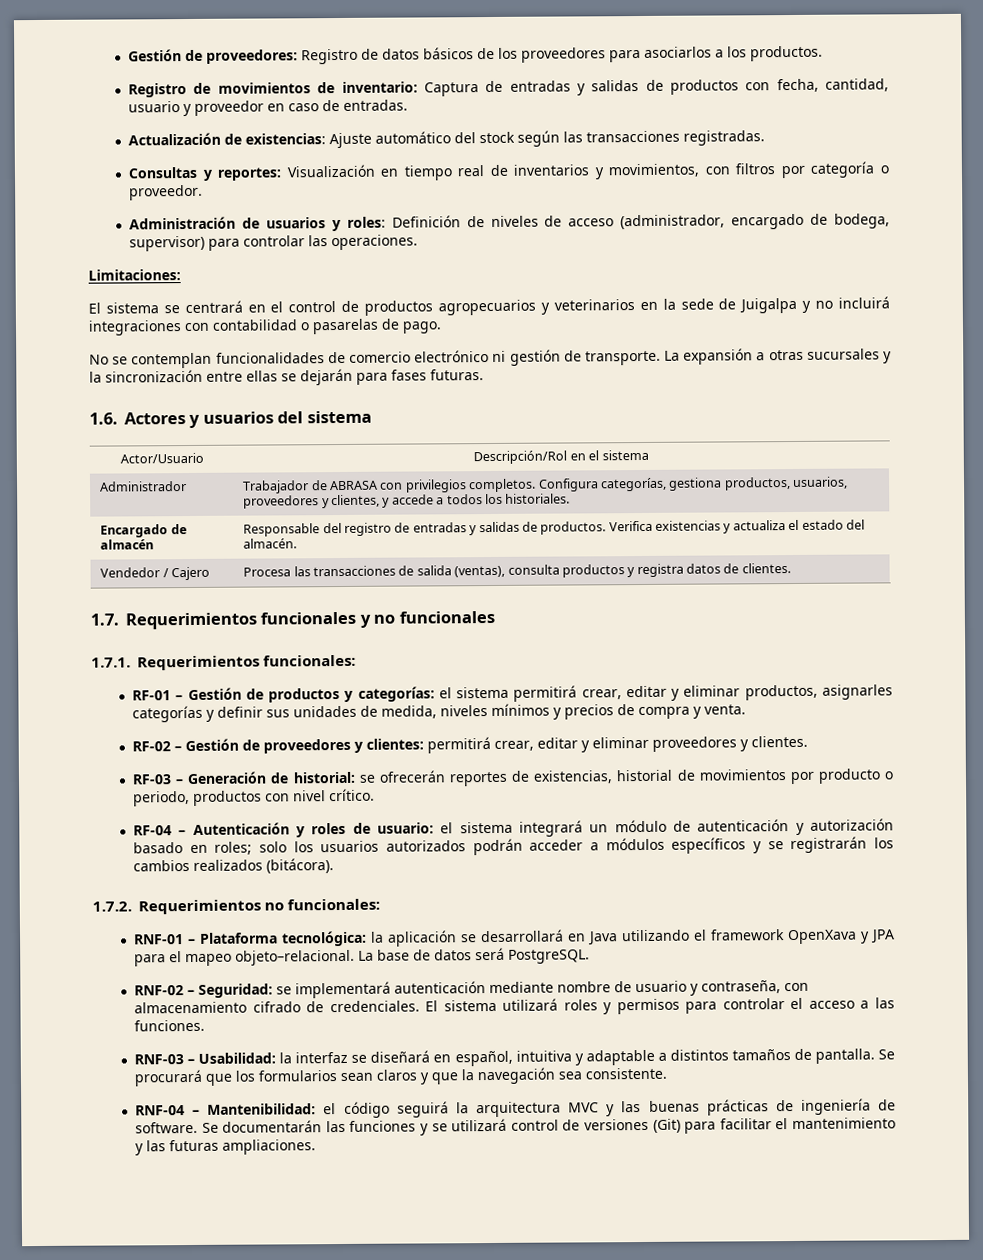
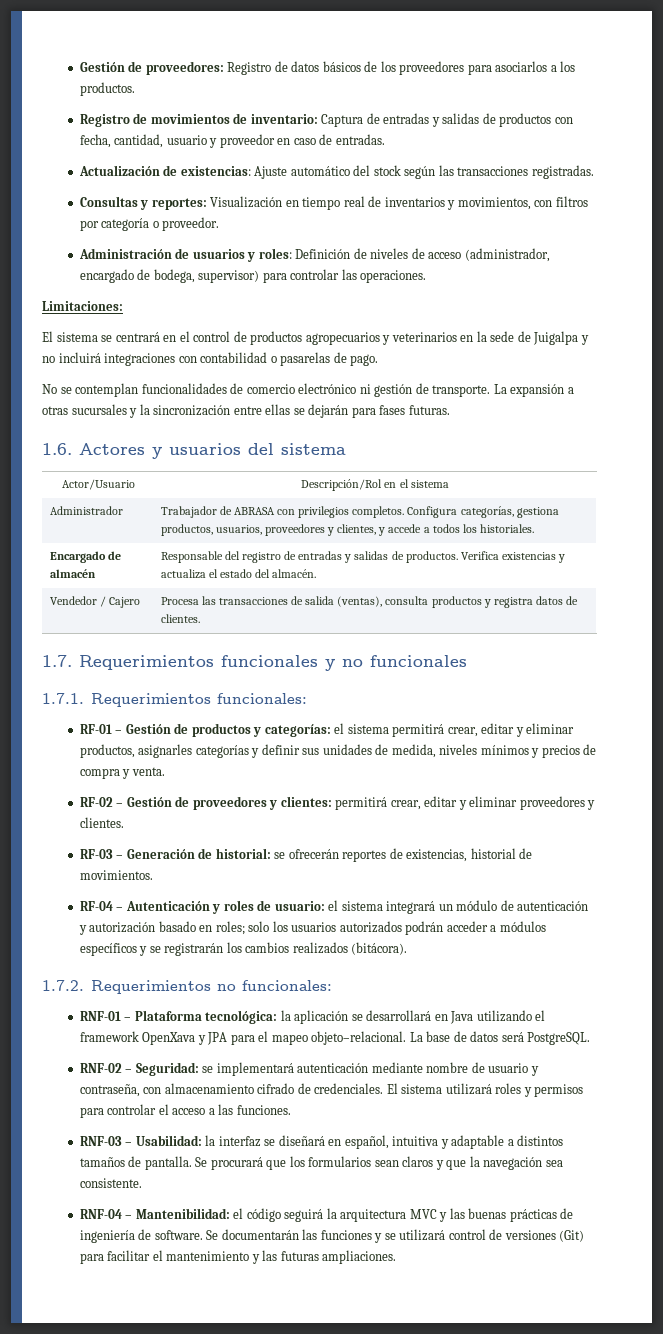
[698,768,893,785] [133,788,376,807] movimientos por producto o periodo, productos con nivel crítico. -> [79,870,153,880] movimientos.

